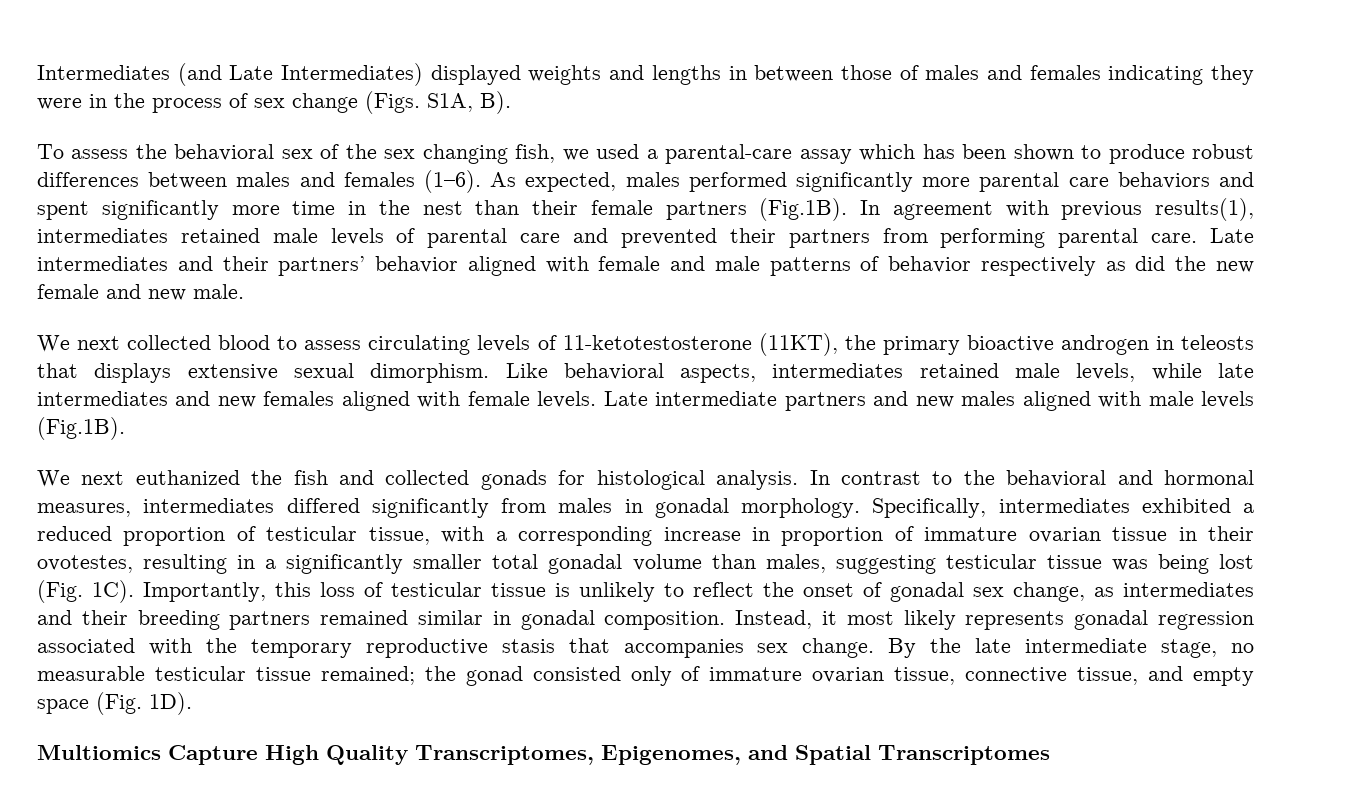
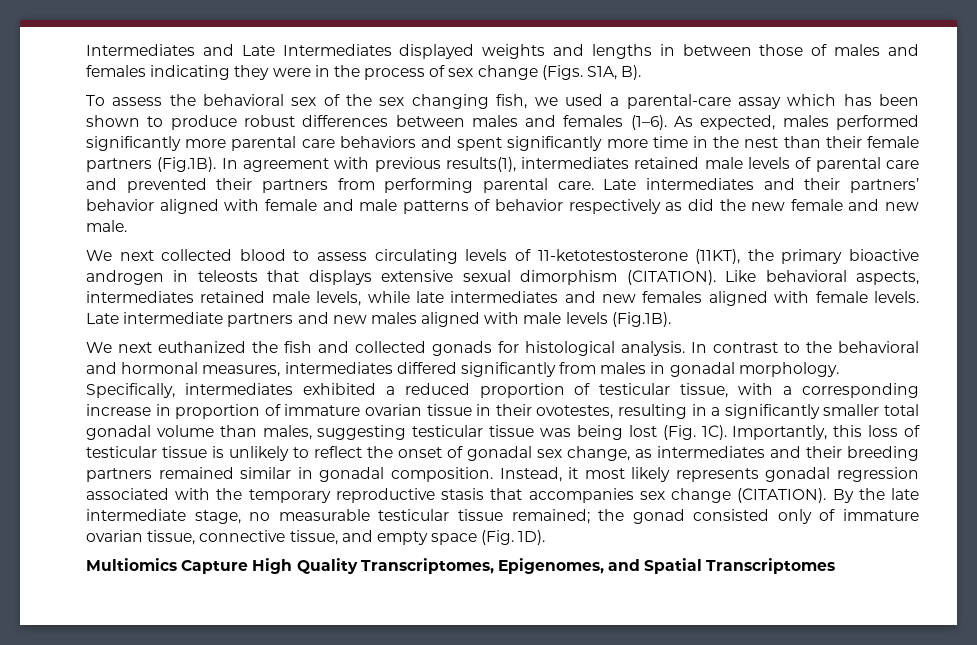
[37,63,424,86] Intermediates (and Late Intermediates) -> [86,44,392,56] Intermediates and Late Intermediates
[370,363,490,383] dimorphism. -> [520,270,716,285] dimorphism (CITATION).
[802,638,875,658] change. -> [671,488,827,503] change (CITATION).

